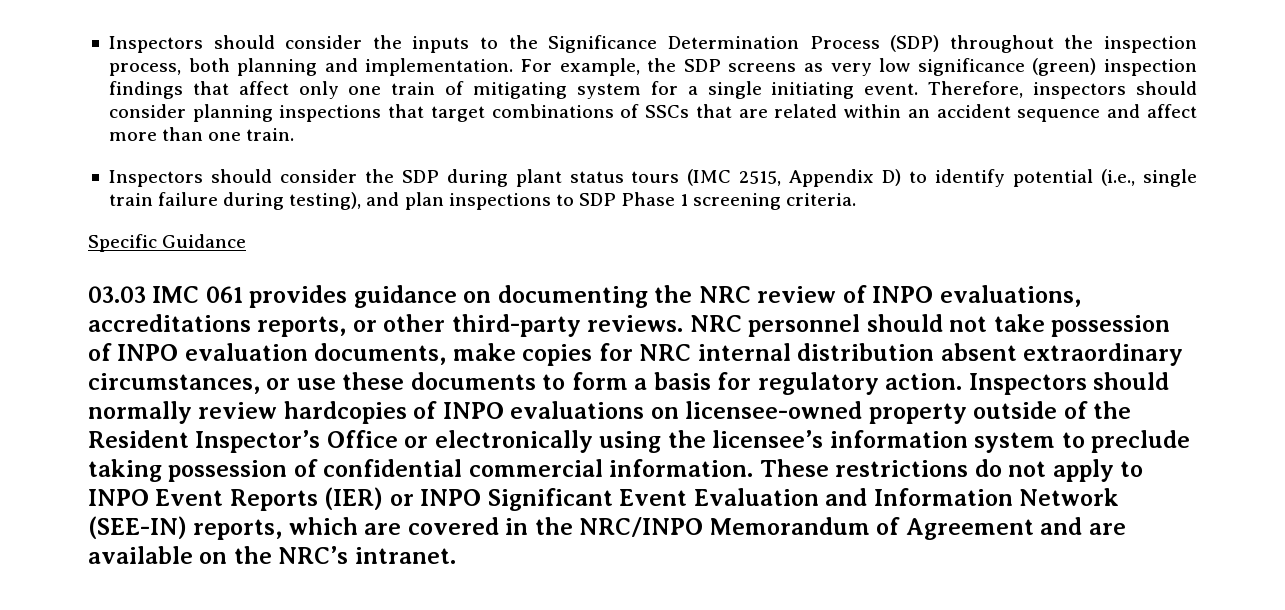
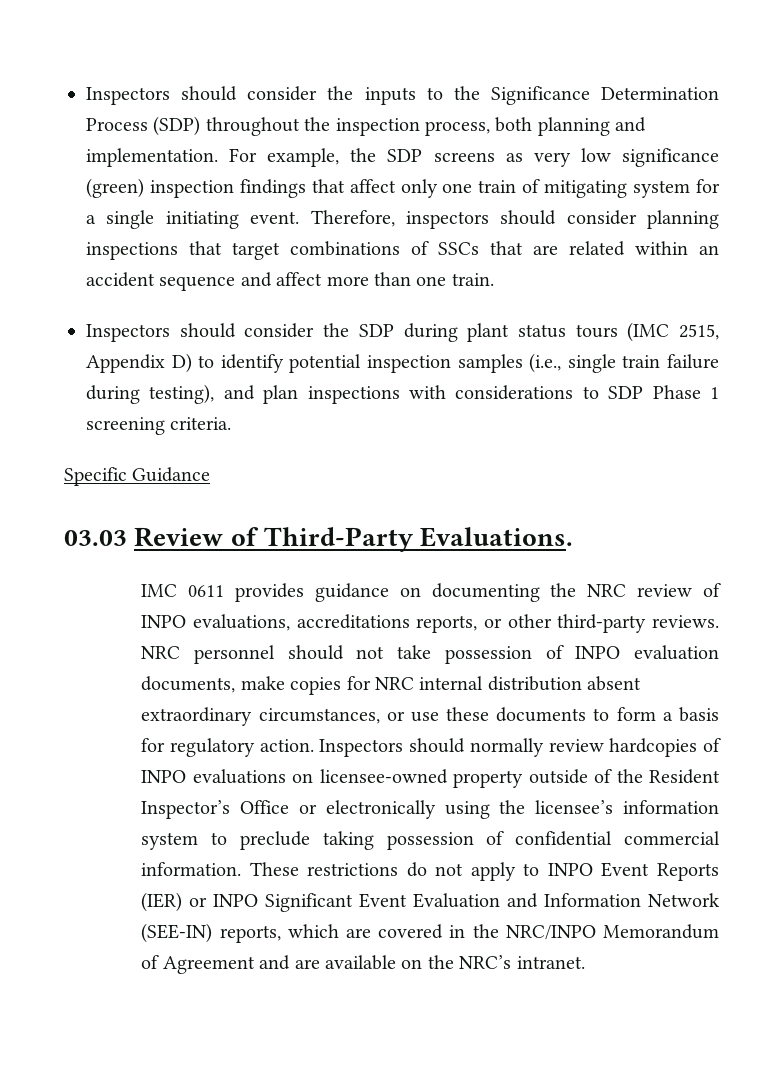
(1094, 178) none -> [367,354,523,373] inspection samples
(551, 201) none -> [409,385,574,400] with considerations
[152,286,243,303] IMC 061 -> [134,527,574,552] [141,584,225,597] Review of Third-Party Evaluations. // IMC 0611

